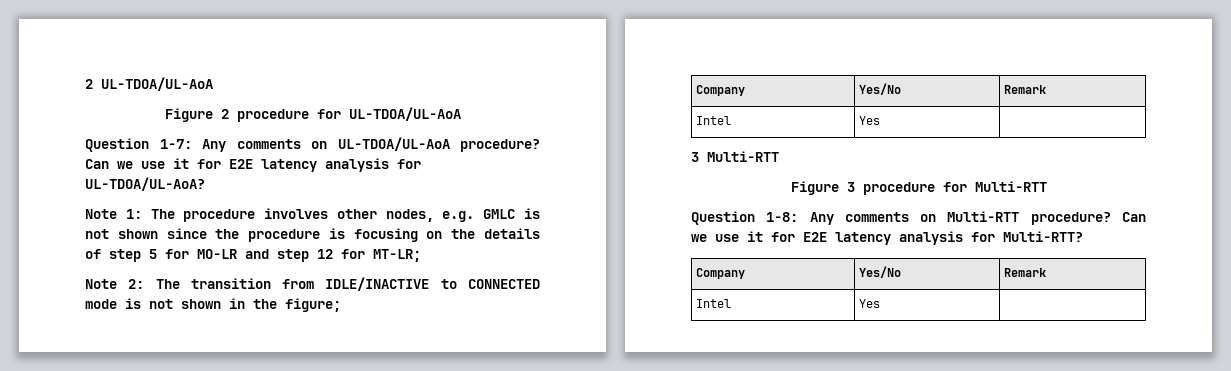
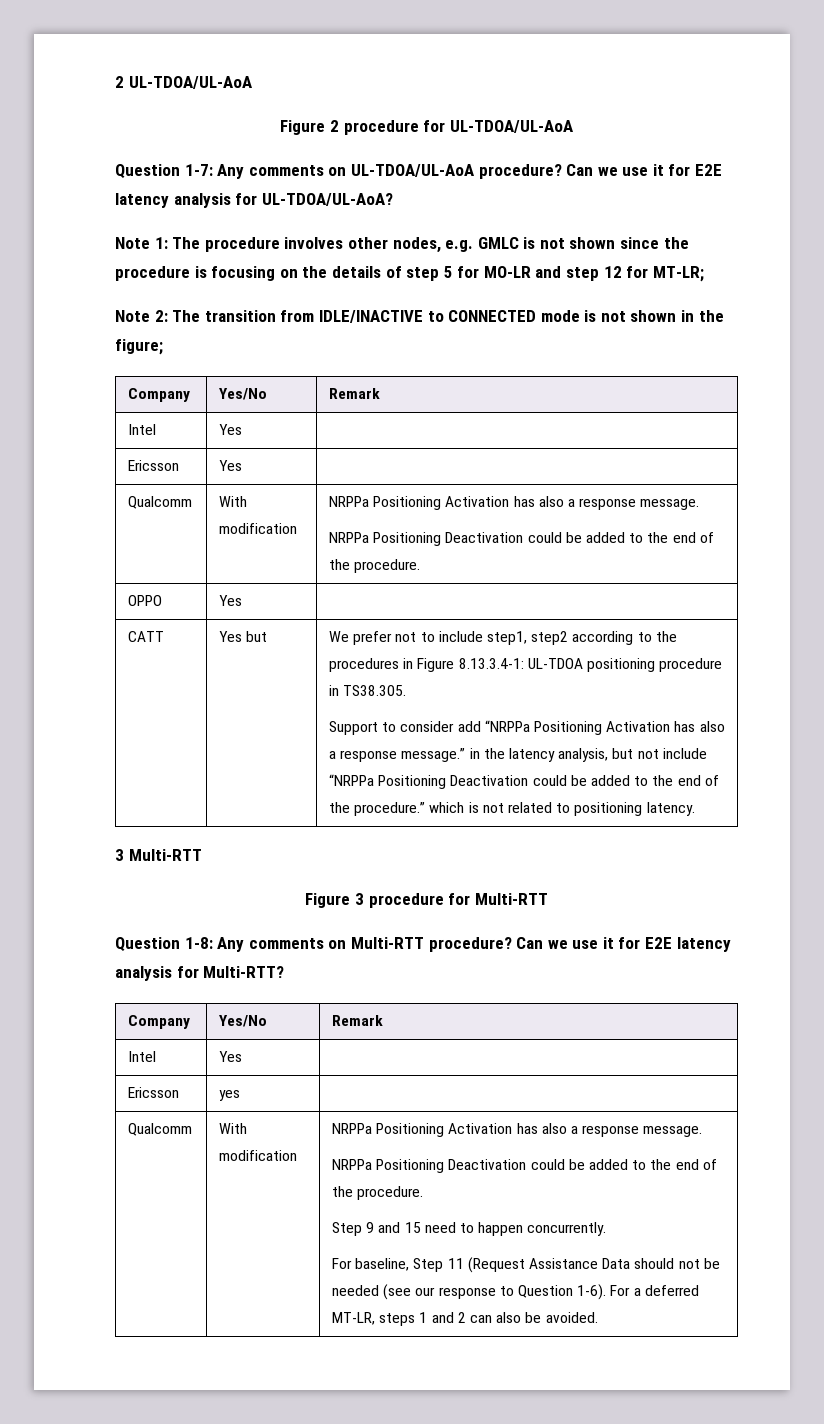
(881, 120) none -> [128,460,180,471] [219,460,243,471] [128,496,193,509] [219,496,248,507] [219,523,298,534] [329,496,700,510] [329,532,714,546] [329,559,421,573] [128,595,163,606] [219,595,243,606] [128,631,165,642] [219,631,268,642] [329,631,677,645] [329,658,723,672] [329,685,407,696] [329,720,725,735] [329,748,707,762] [329,774,719,789] [329,802,695,816] // Ericsson | Yes | // Qualcomm | With modification | NRPPa Positioning Activation has also a response message. // NRPPa Positioning Deactivation could be added to the end of the procedure. // OPPO | Yes | // CATT | Yes but | We prefer not to include step1, step2 according to the procedures in Figure 8.13.3.4-1: UL-TDOA positioning procedure in TS38.305. // Support to consider add “NRPPa Positioning Activation has also a response message.” in the latency analysis, but not include “NRPPa Positioning Deactivation could be added to the end of the procedure.” which is not related to positioning latency.
(881, 303) none -> [128,1087,180,1098] [219,1090,241,1101] [128,1123,193,1136] [219,1123,248,1134] [219,1150,298,1161] [332,1123,703,1137] [332,1159,717,1173] [332,1186,424,1200] [332,1222,607,1236] [332,1257,720,1273] [332,1284,699,1300] [332,1312,598,1326] // Ericsson | yes | // Qualcomm | With modification | NRPPa Positioning Activation has also a response message. // NRPPa Positioning Deactivation could be added to the end of the procedure. // Step 9 and 15 need to happen concurrently. // For baseline, Step 11 (Request Assistance Data should not be needed (see our response to Question 1-6). For a deferred MT-LR, steps 1 and 2 can also be avoided.

